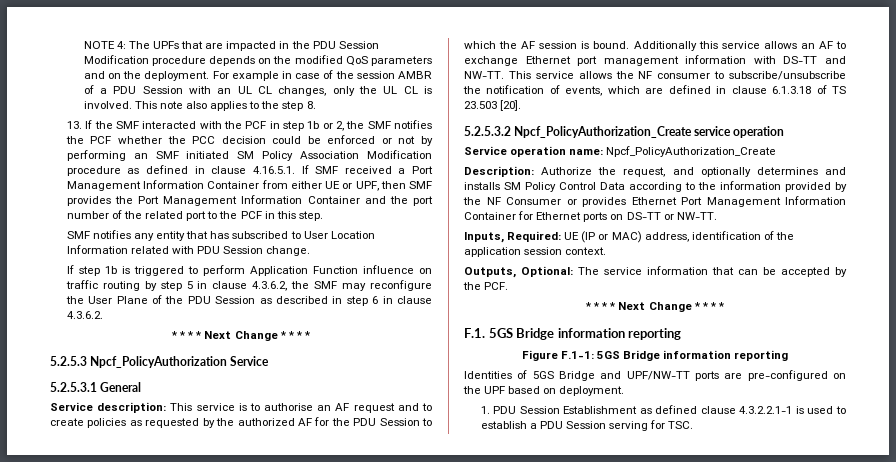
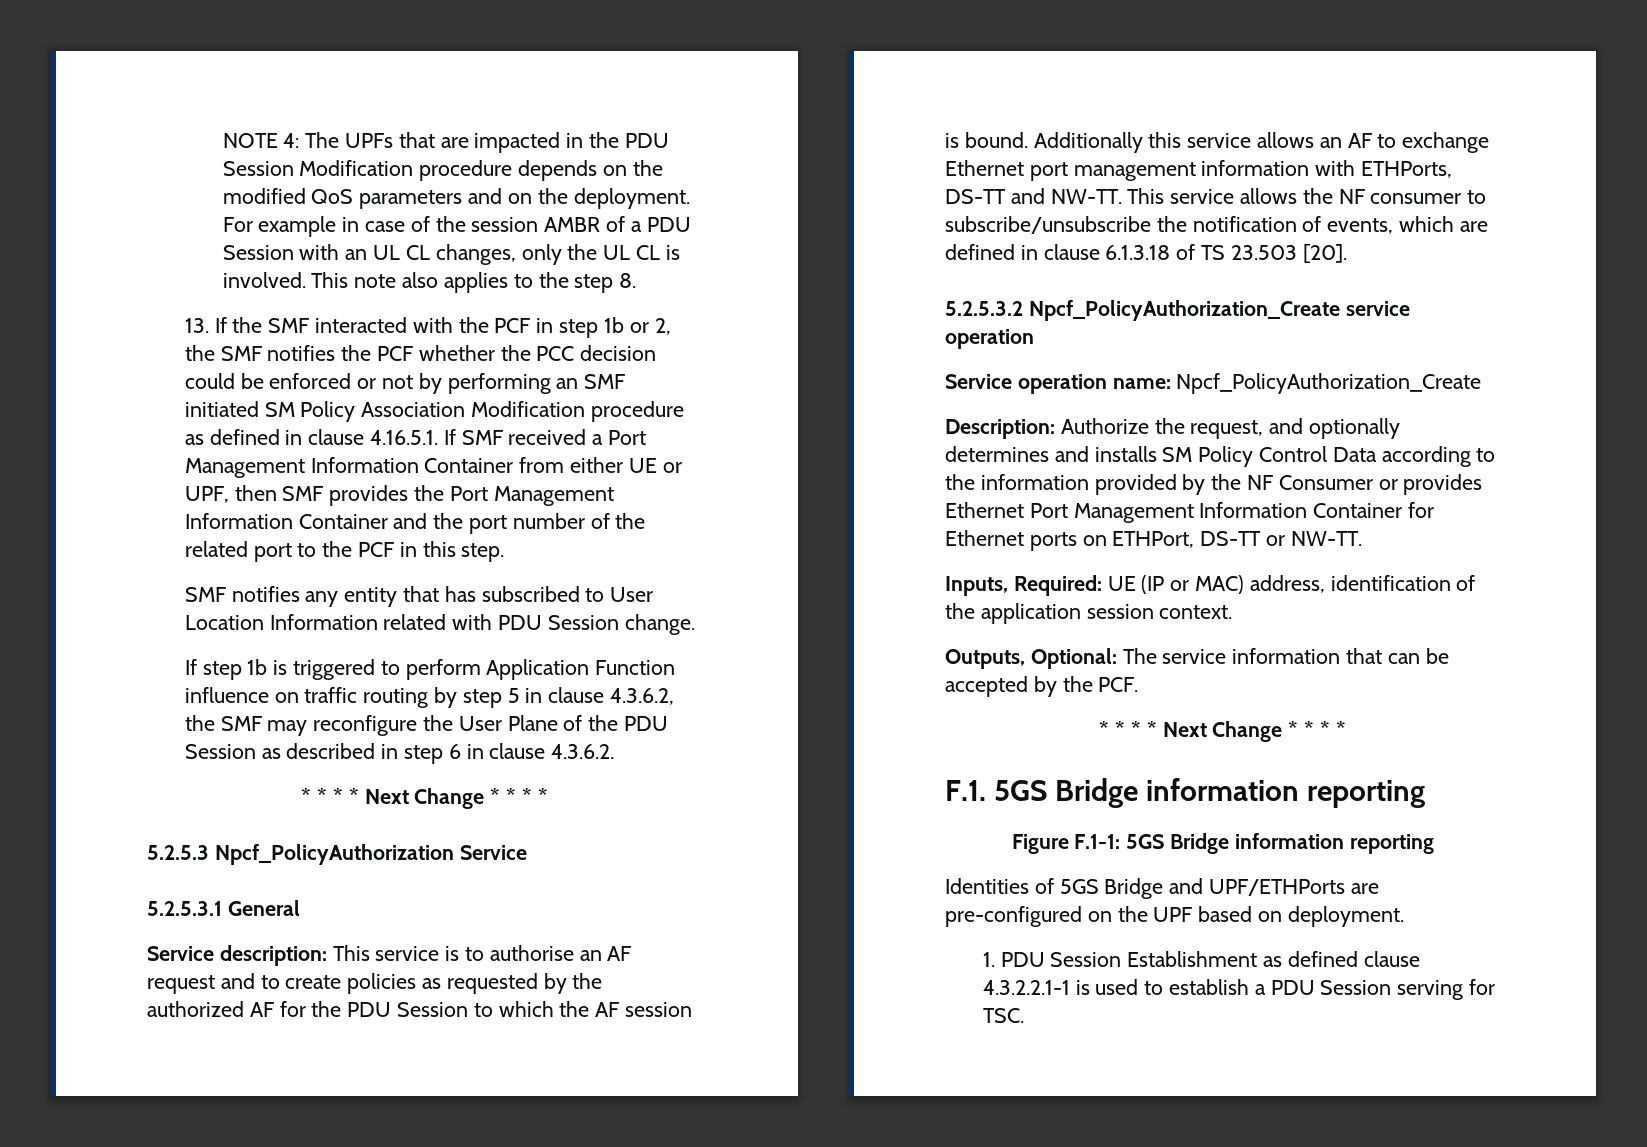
(776, 60) none -> [1361,161,1453,178] ETHPorts,
(624, 217) none -> [1112,531,1195,548] ETHPort,
[626,371,719,381] UPF/NW-TT ports -> [1209,879,1346,896] UPF/ETHPorts

